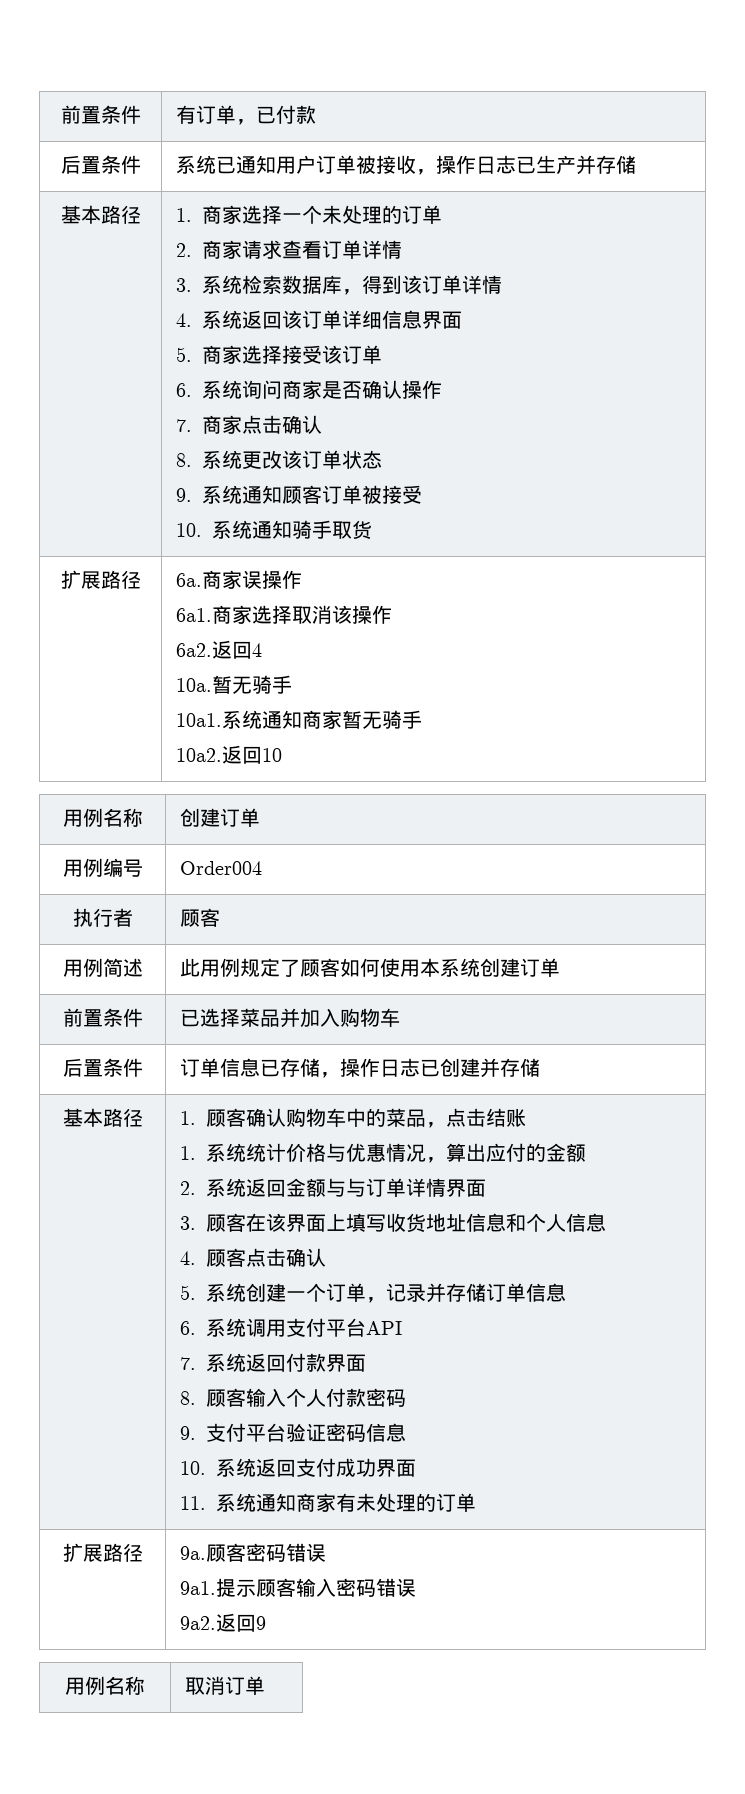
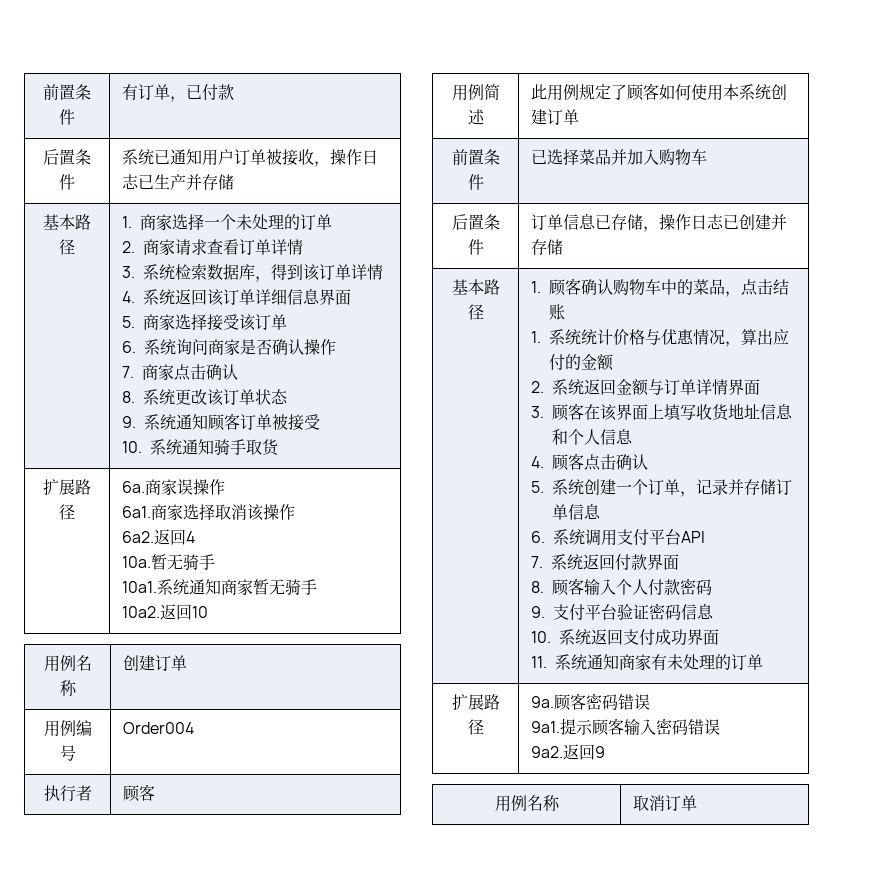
[345,1178,366,1197] 与 -> (664, 387) none

